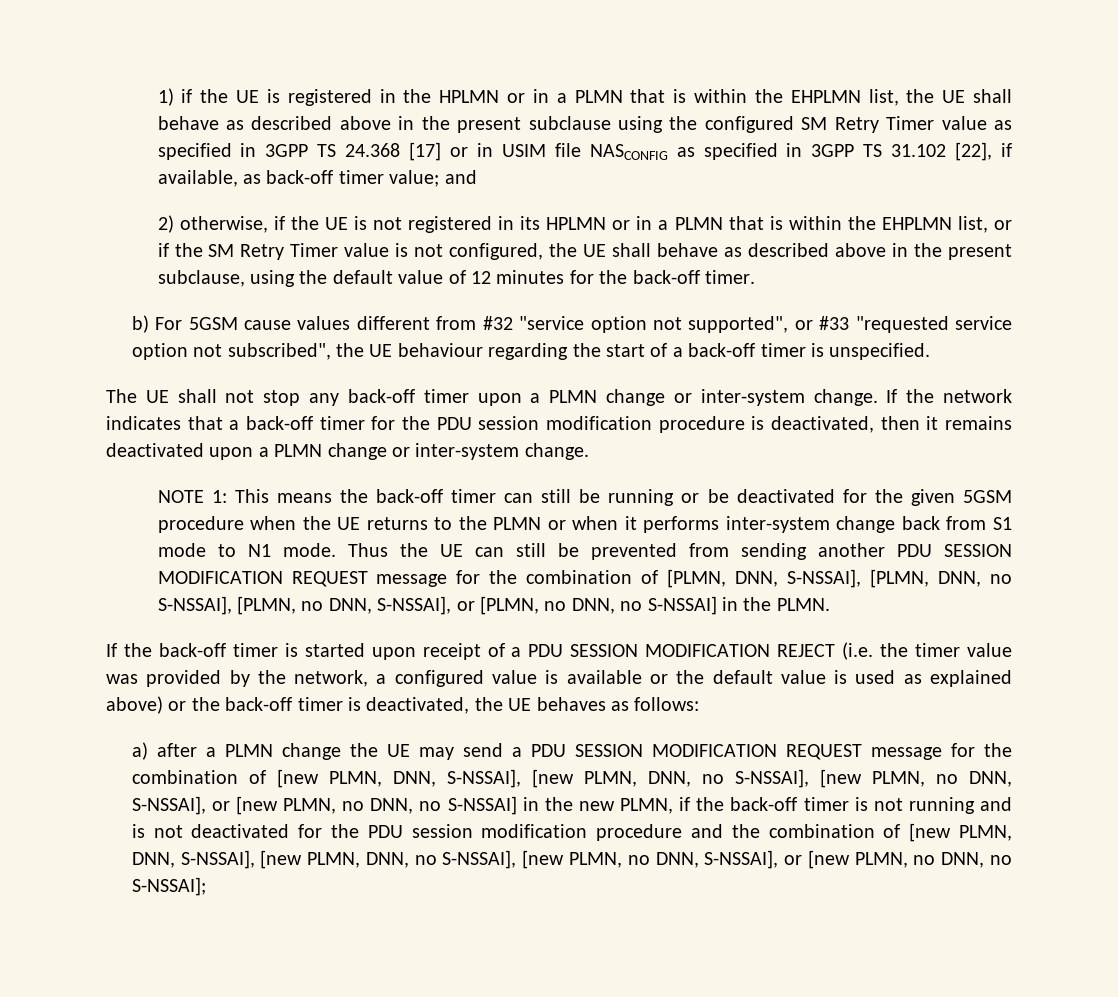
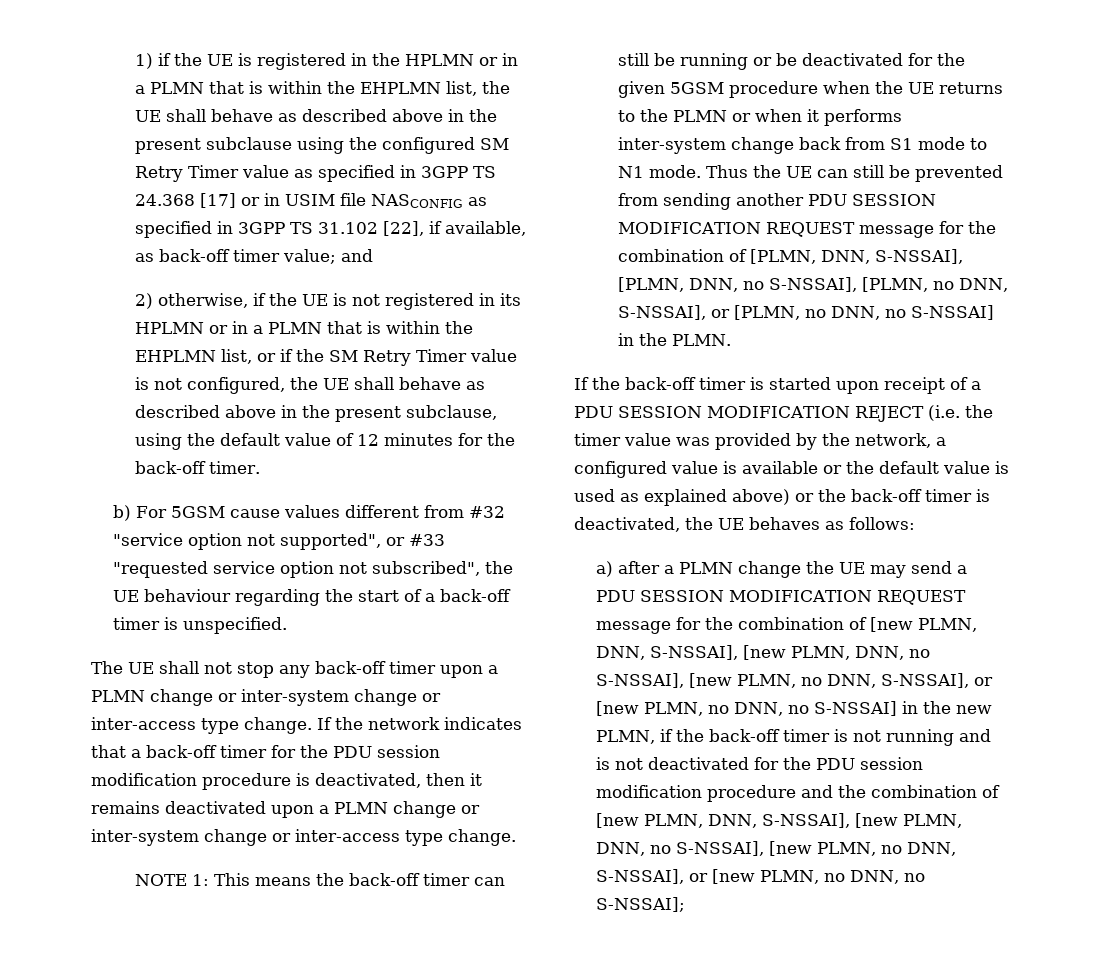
(805, 397) none -> [354,689,441,706] [91,717,239,734] change or inter-access type
(520, 451) none -> [204,829,443,846] change or inter-access type

